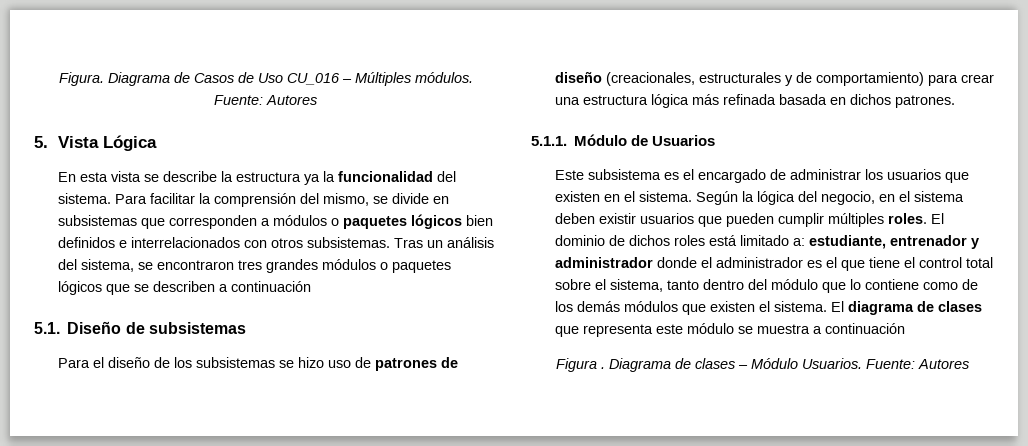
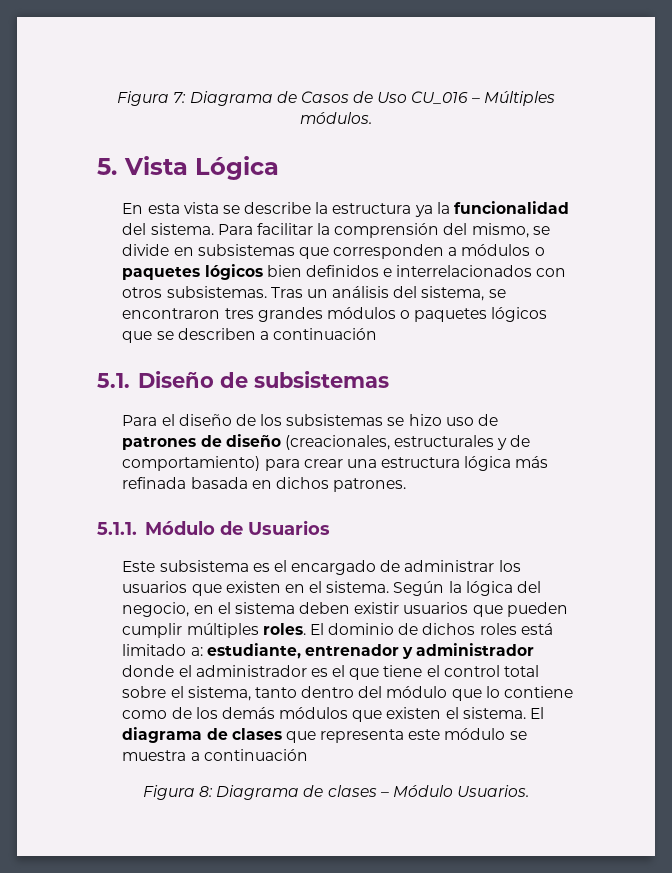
[58,72,104,86] Figura. -> [117,91,187,106] Figura 7:
[214,95,317,105] Fuente: Autores -> (372, 118) none
[601,367,605,369] . -> [199,786,214,797] 8:
[866,359,969,369] Fuente: Autores -> (530, 791) none

